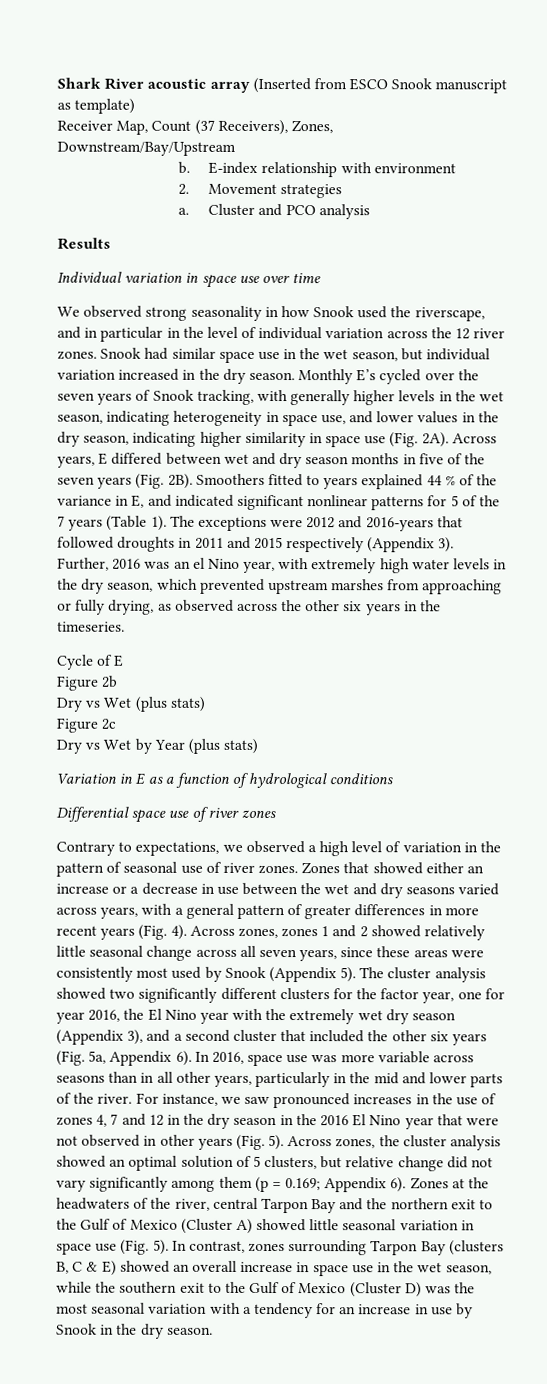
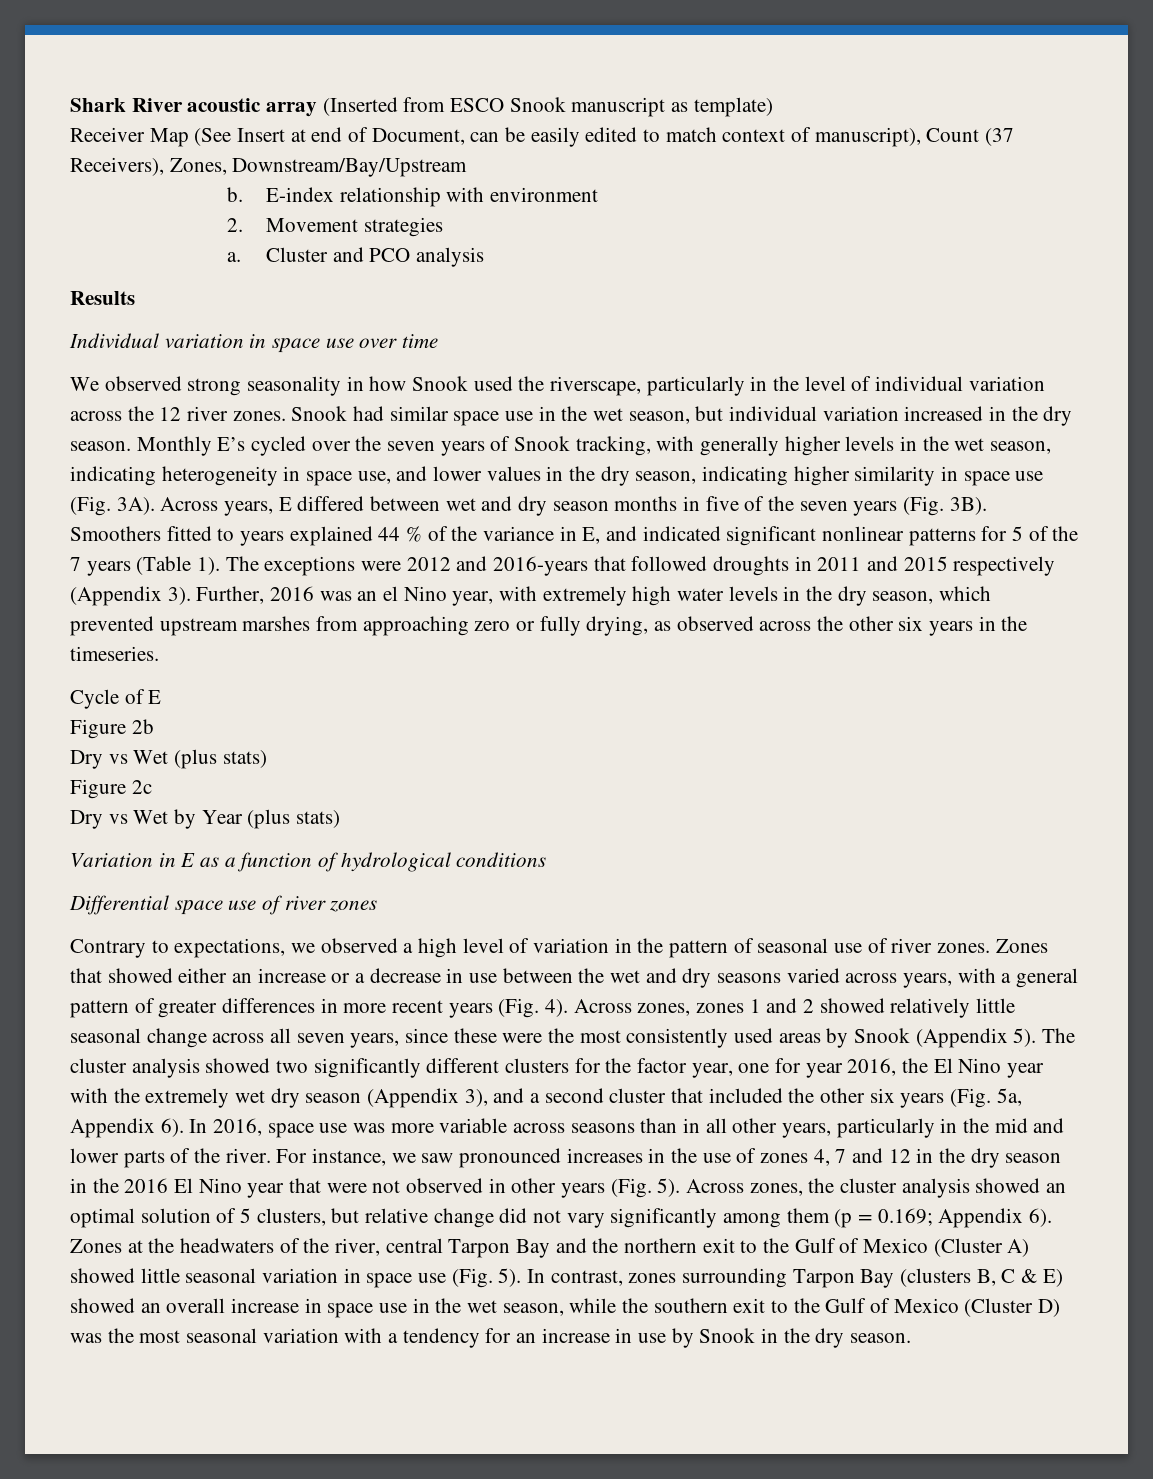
[116,120,149,135] Map, -> [149,127,921,147] Map (See Insert at end of Document, can be easily edited to match context of manuscript),
[57,326,164,342] and in particular -> [646,376,745,396] particularly
[421,432,449,448] 2A). -> [116,497,155,515] 3A).
[167,473,193,489] 2B). -> [949,497,987,515] 3B).
(503, 587) none -> [474,621,511,631] zero
[413,949,484,958] [56,966,202,982] areas were consistently most used -> [502,1028,821,1048] were the most consistently used areas

